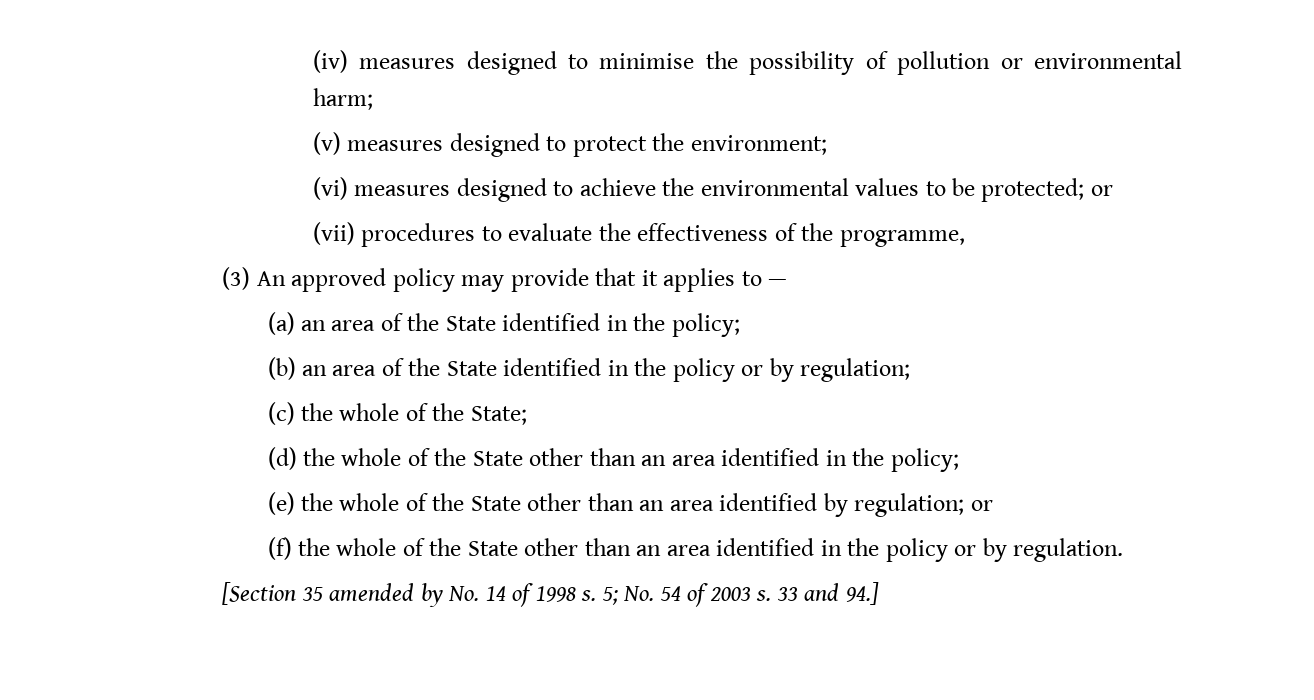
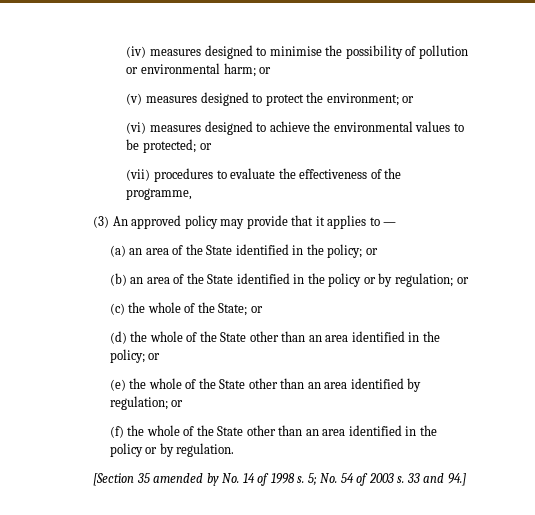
(373, 99) none -> [259,67,272,74] or
(827, 145) none -> [402,96,415,103] or
(740, 325) none -> [365,248,378,255] or
(911, 370) none -> [456,277,469,284] or
(527, 415) none -> [250,306,263,313] or
(959, 460) none -> [148,353,161,360] or

